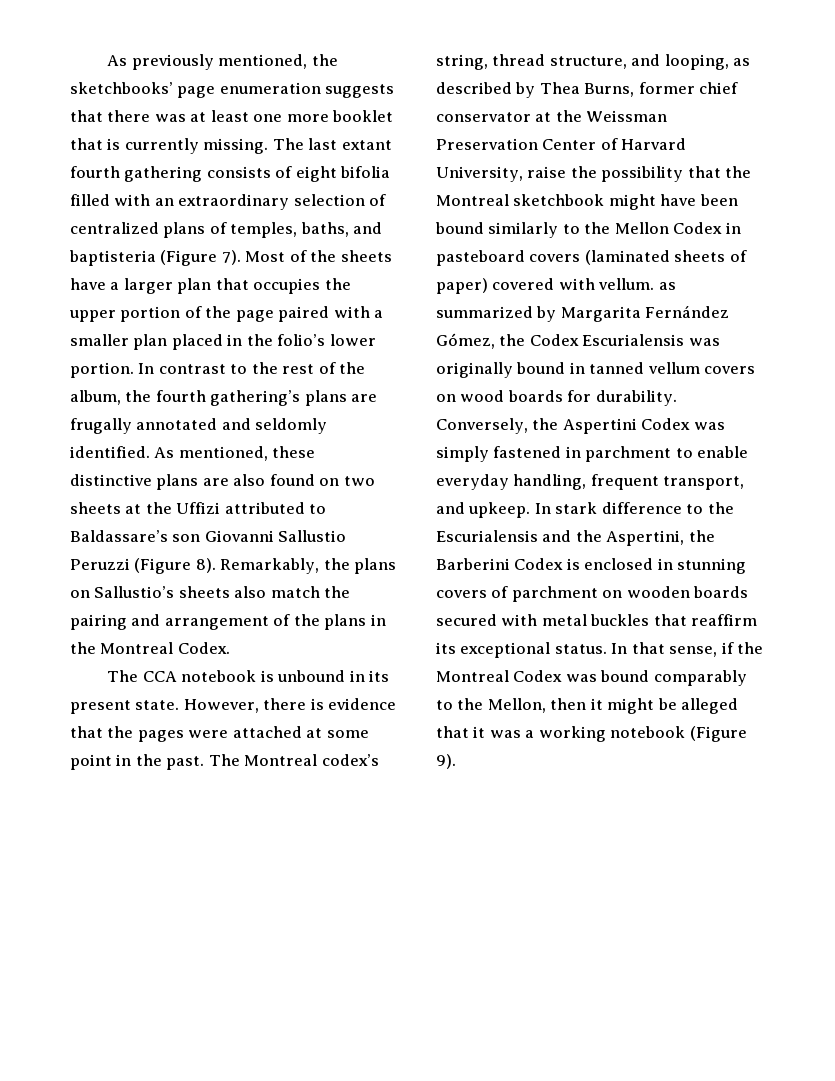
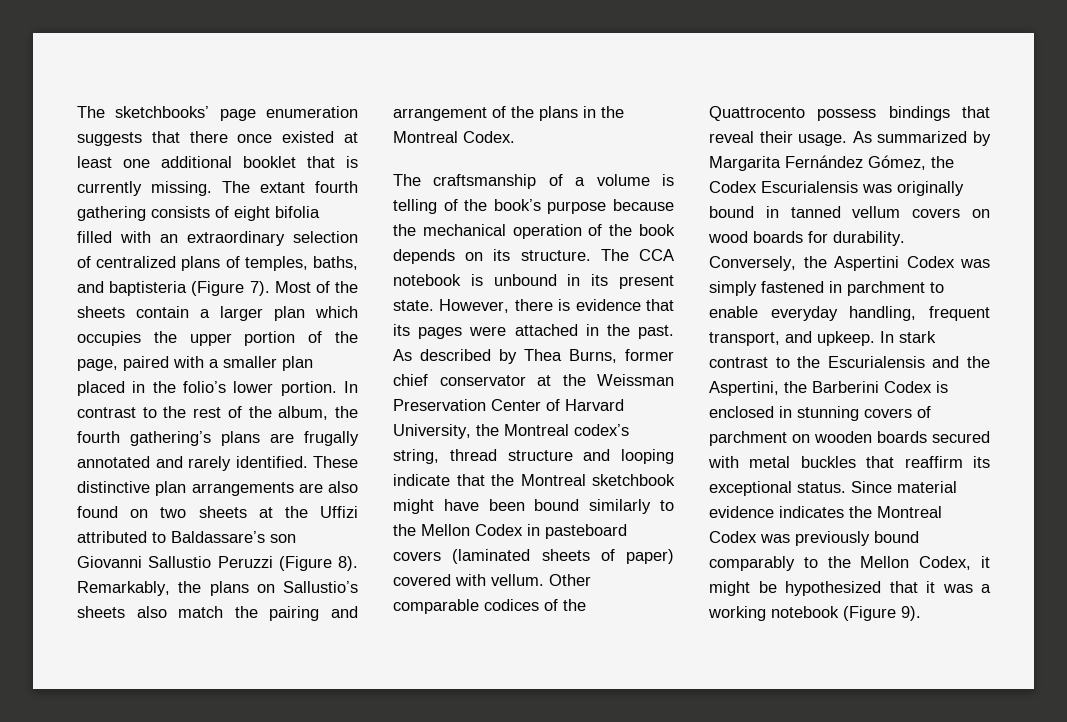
[107,54,338,70] As previously mentioned, the -> [77,106,105,118] The
[154,114,186,122] was -> [237,131,335,143] once existed
[286,114,329,122] more -> [161,156,232,168] additional
[308,138,338,150] last -> (250, 187) none
[70,278,106,290] have -> [136,306,189,318] contain
[215,278,249,290] that -> [315,306,358,318] which
[235,310,274,322] page -> [77,359,118,371] page,
[255,418,328,434] [70,446,316,461] [70,474,199,490] seldomly identified. As mentioned, these distinctive plans -> [188,456,358,471] [77,481,294,496] rarely identified. These distinctive plan arrangements
(139, 676) none -> [433,174,674,189] [393,199,674,214] [393,224,675,239] [393,249,629,264] craftsmanship of a volume is telling of the book’s purpose because the mechanical operation of the book depends on its structure. The
[107,726,134,738] the -> [393,324,410,336] its
[306,728,369,738] [70,754,379,770] [436,54,751,70] at some point in the past. The Montreal codex’s string, thread structure, and looping, as -> [585,324,674,339] [393,349,412,361] in the past. As
[527,166,684,182] raise the possibility -> [476,424,629,436] [393,449,674,464] [393,474,450,486] the Montreal codex’s string, thread structure and looping indicate
[658,282,676,290] as -> [549,574,591,586] [393,599,586,614] [709,106,990,121] [709,131,872,146] Other comparable codices of the Quattrocento possess bindings that reveal their usage. As
[601,502,682,514] difference -> [709,357,768,368] contrast
[611,642,734,657] In that sense, if -> [851,481,957,493] [709,506,844,518] Since material evidence indicates
(597, 678) none -> [795,531,870,546] previously
[487,698,587,713] Mellon, then -> [860,556,972,570] Mellon Codex,
[681,698,739,714] alleged -> [785,581,881,596] hypothesized

